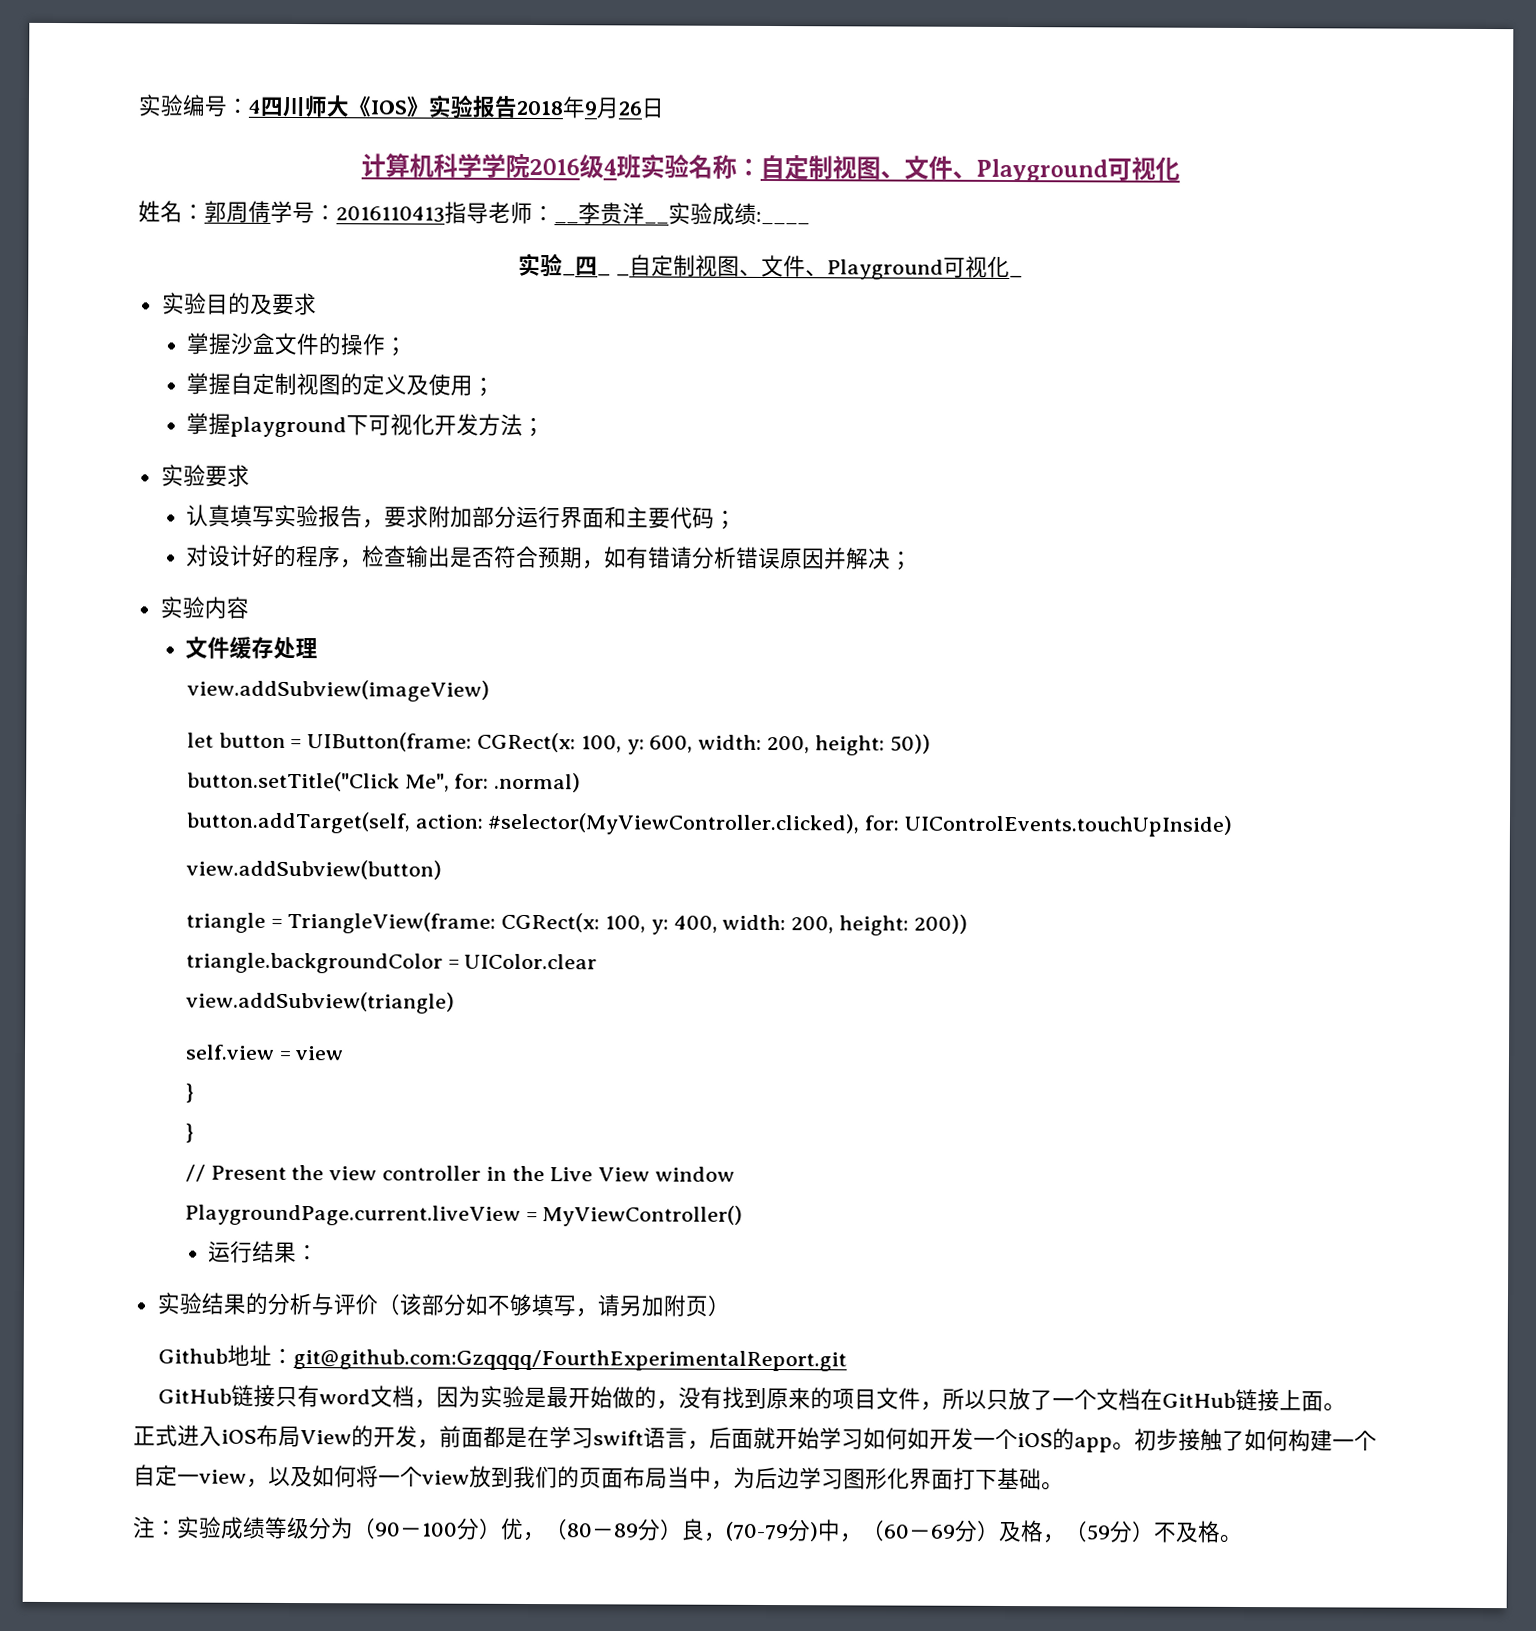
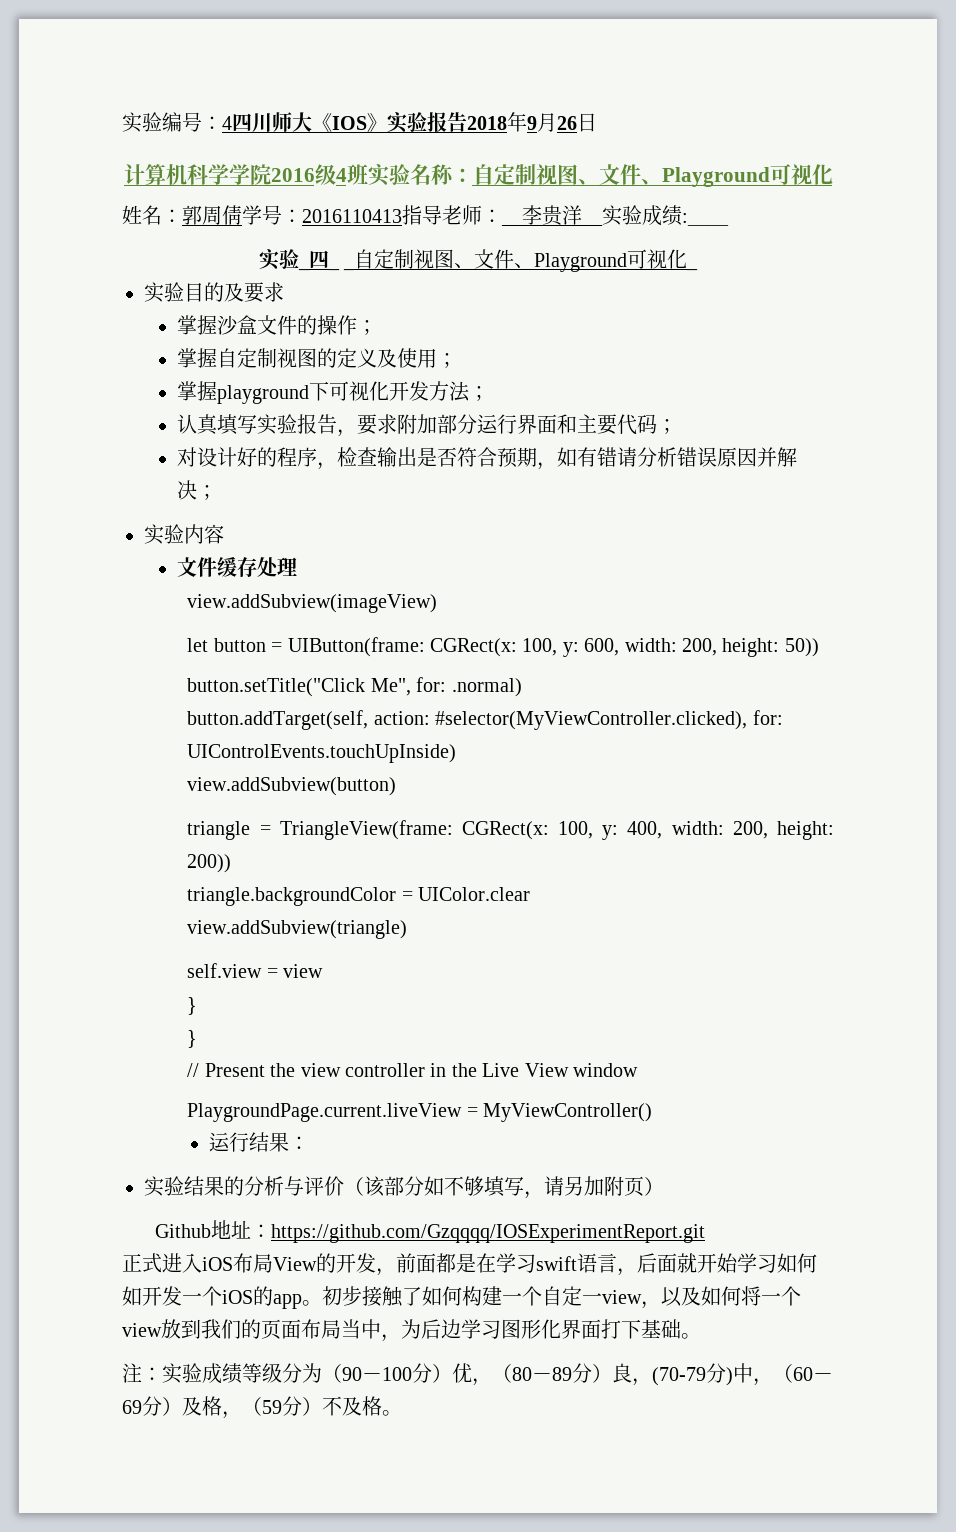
[160,464,250,487] // 实验要求 -> (489, 393) none
[293,1349,848,1372] [158,1384,1347,1412] git@github.com:Gzqqqq/FourthExperimentalReport.git // GitHub链接只有word文档，因为实验是最开始做的，没有找到原来的项目文件，所以只放了一个文档在GitHub链接上面。 -> [270,1224,705,1243] https://github.com/Gzqqqq/IOSExperimentReport.git

